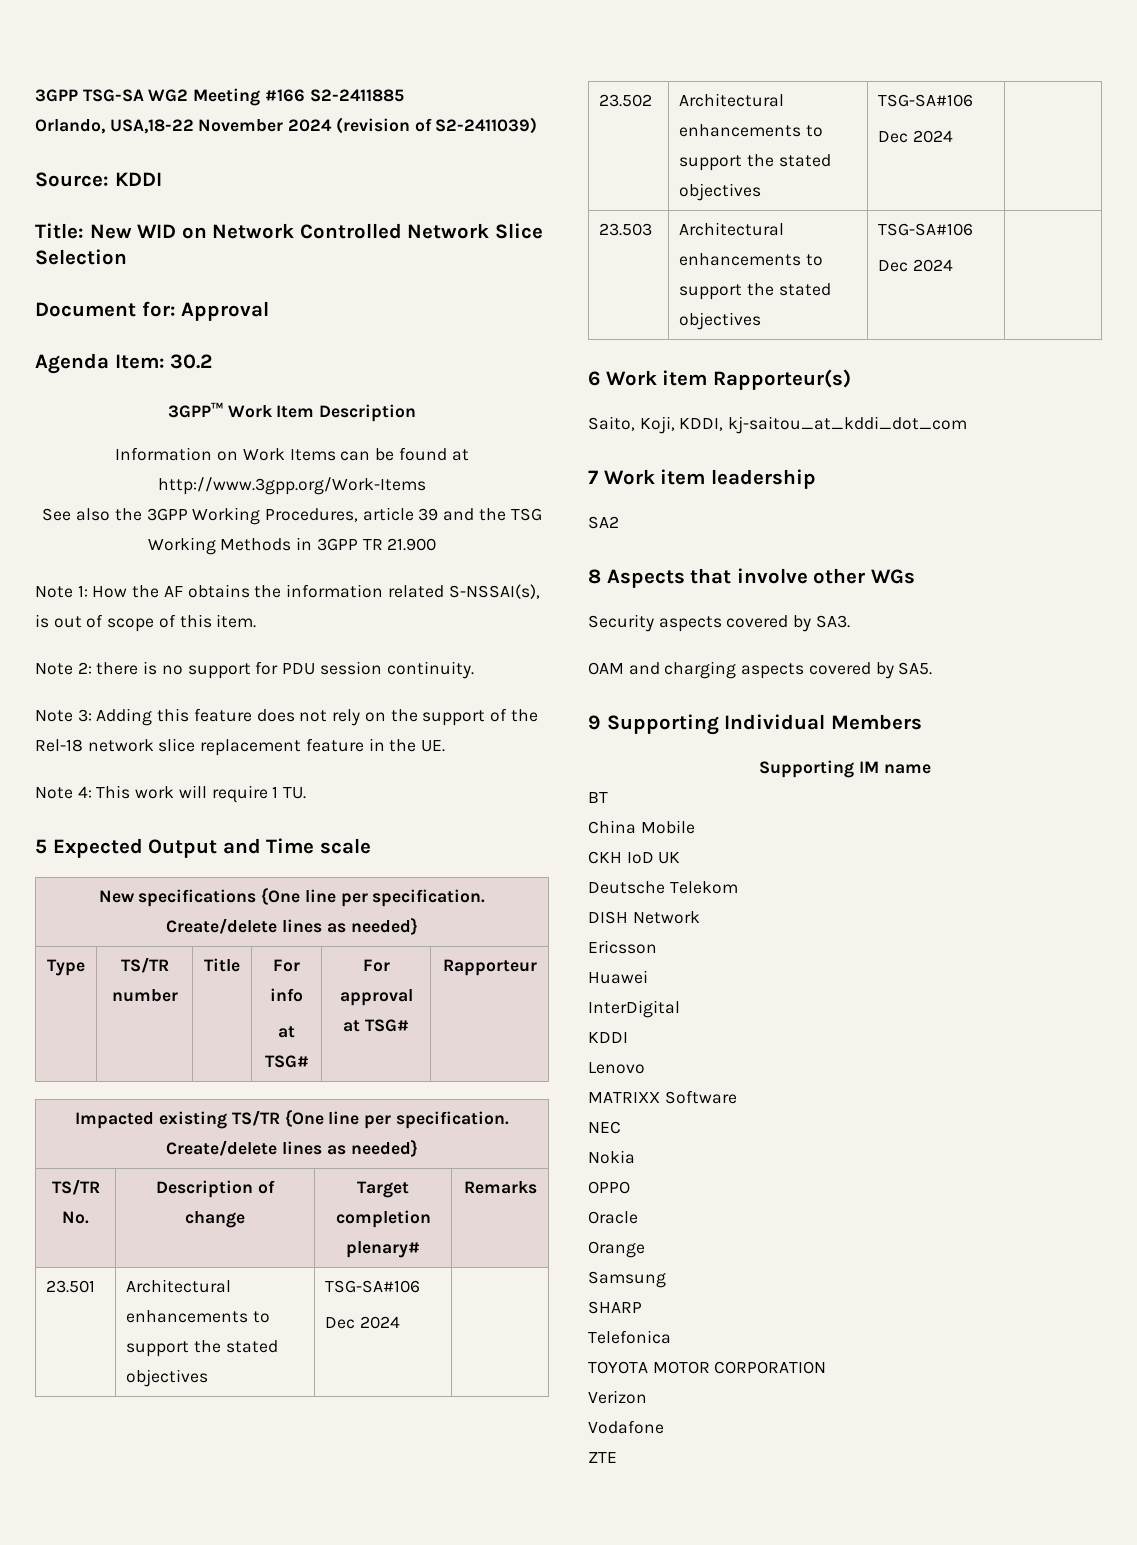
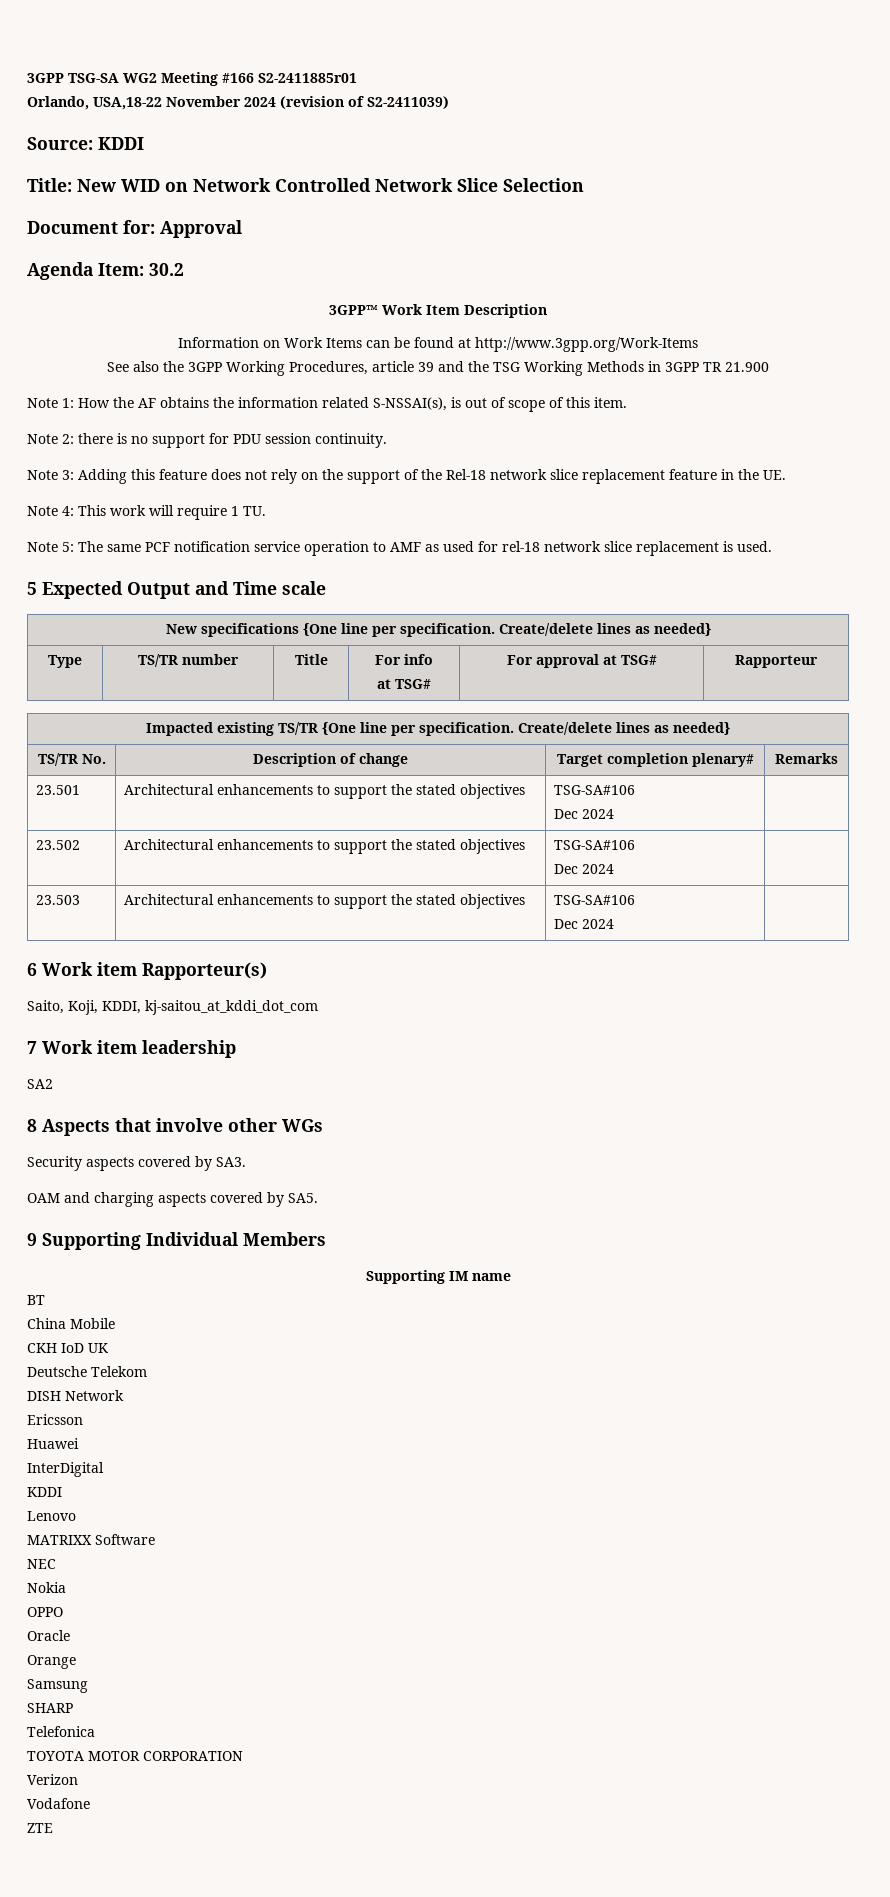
[309,89,404,102] S2-2411885 -> [258,73,357,83] S2-2411885r01
(307, 793) none -> [27,541,772,556] // Note 5: The same PCF notification service operation to AMF as used for rel-18 network slice replacement is used.

